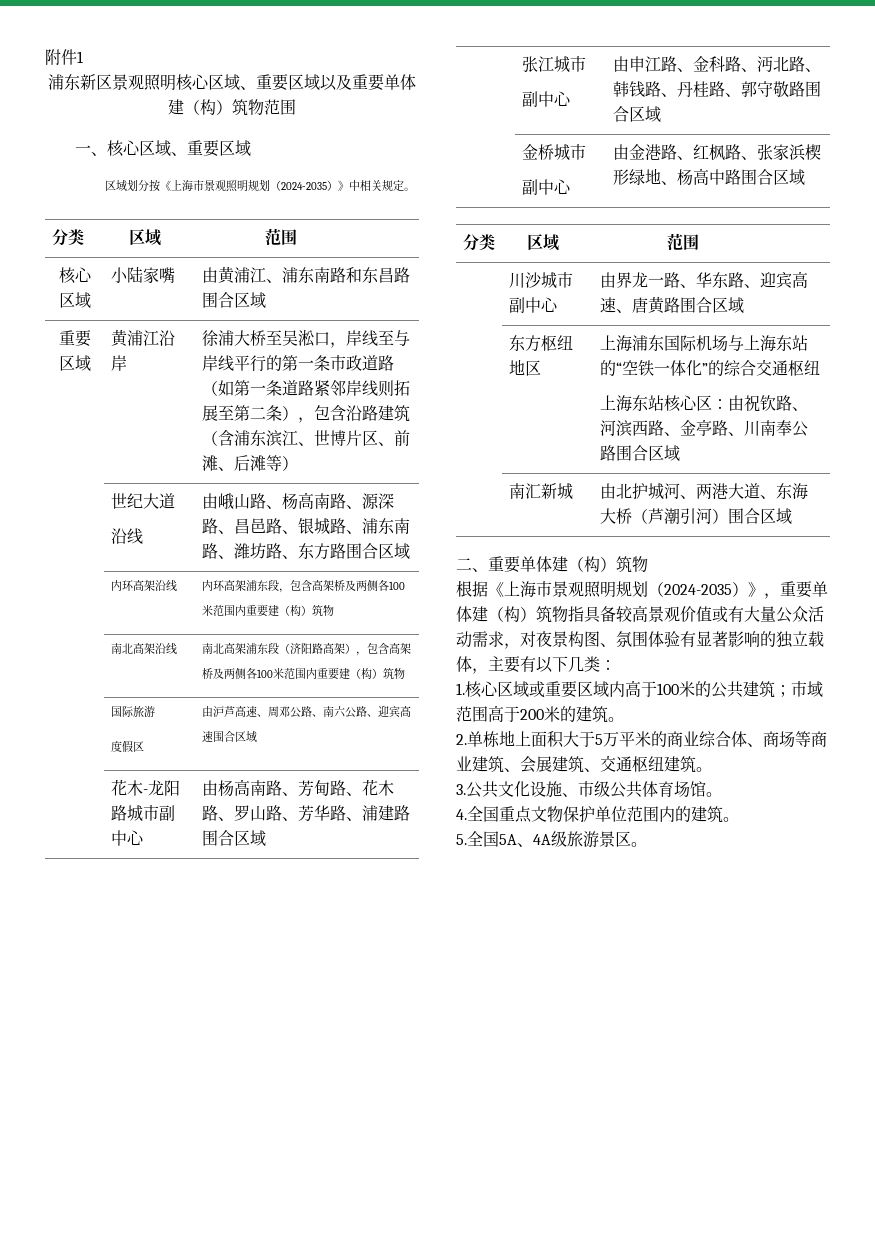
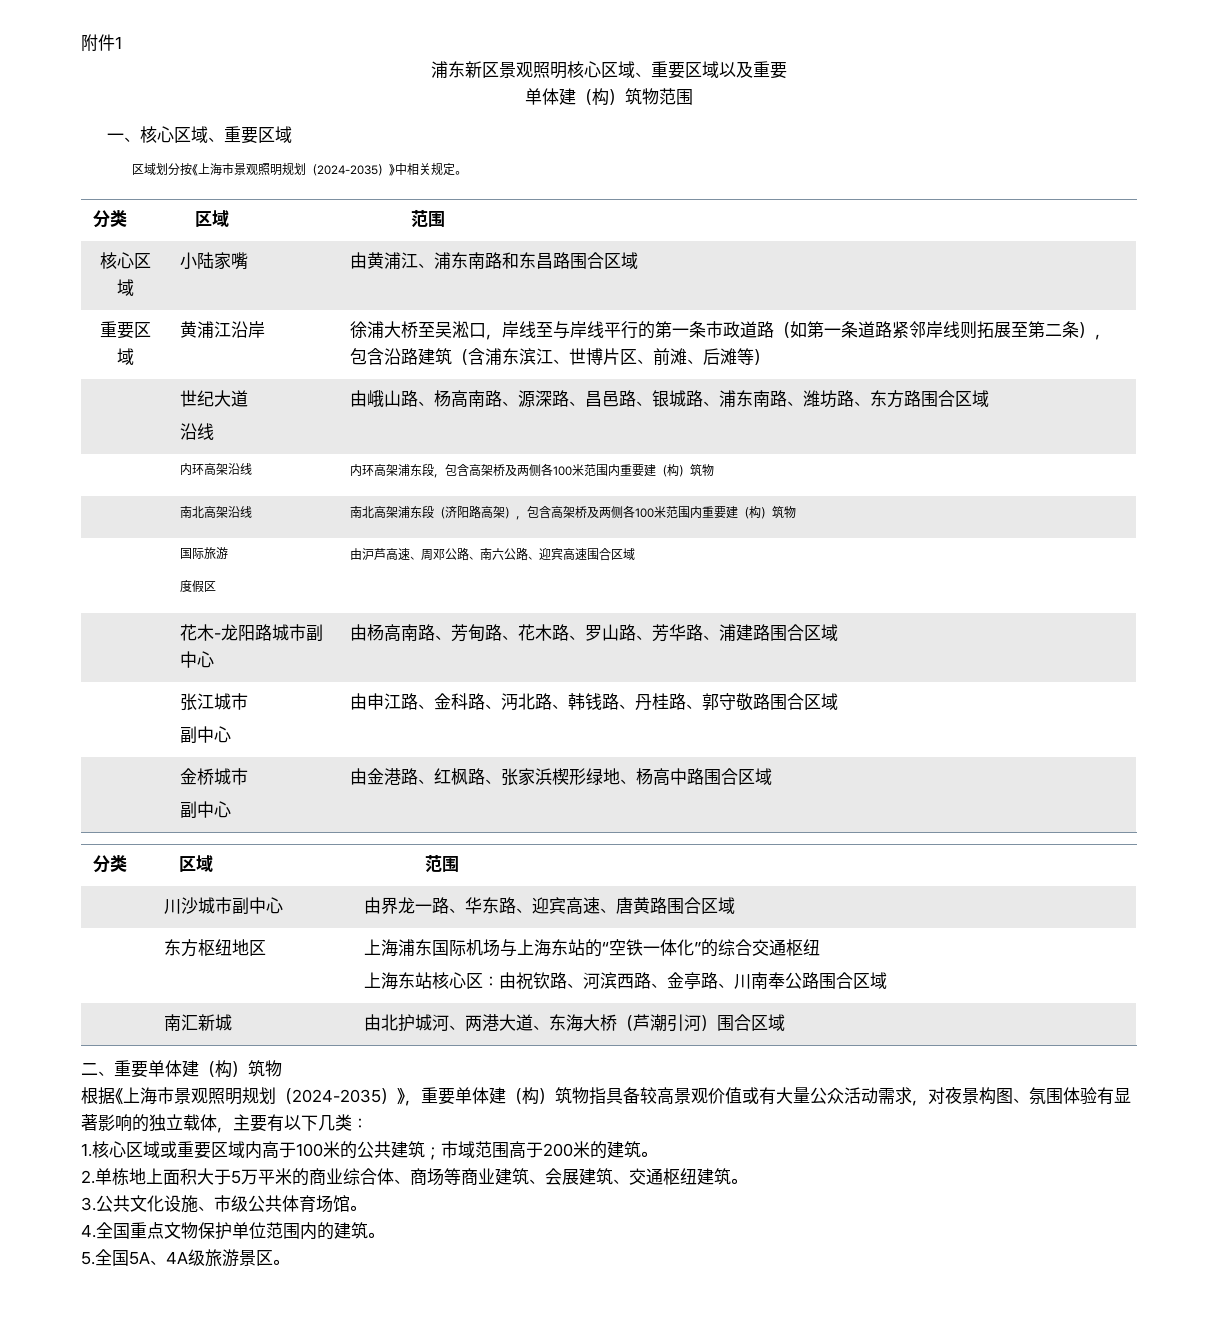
(384, 82) none -> (787, 70) //

